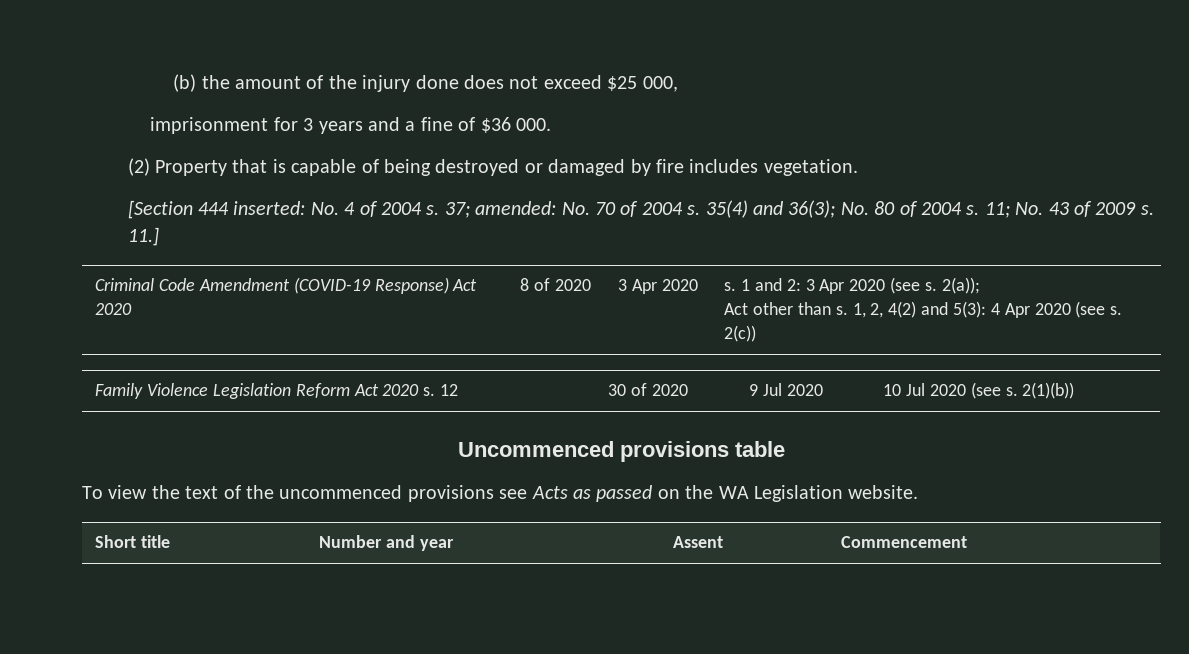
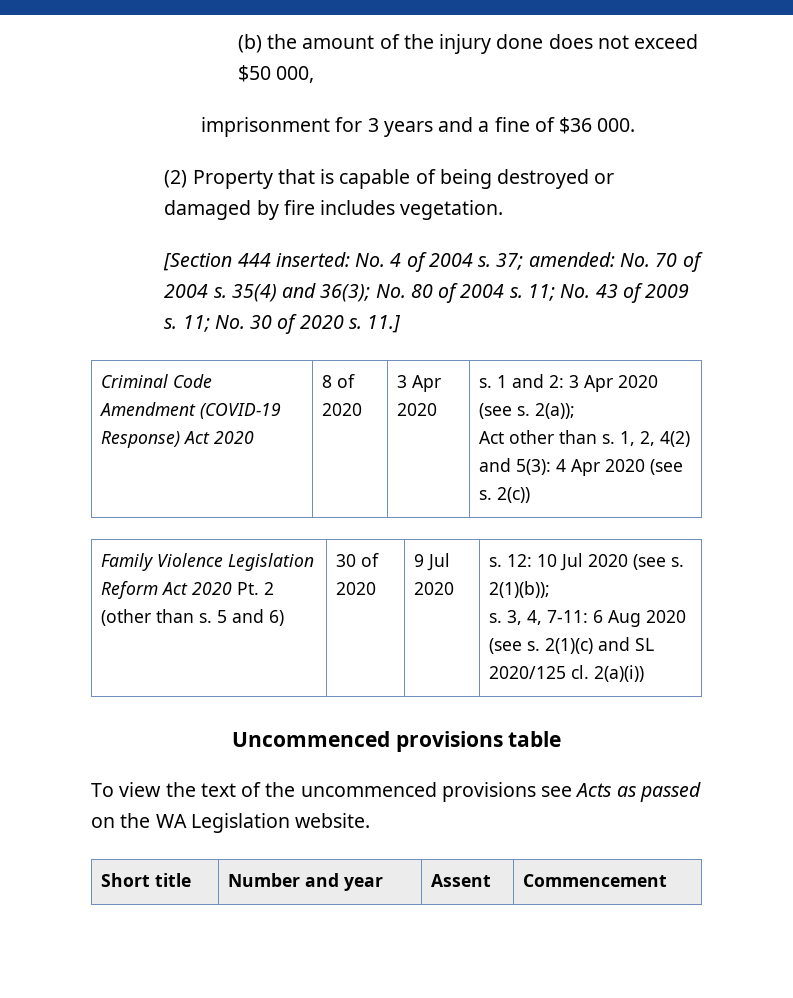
[607,76,638,91] $25 -> [237,65,271,82] $50
(1154, 210) none -> [182,314,362,334] 11; No. 30 of 2020 s.
[423,384,459,396] s. 12 -> [237,582,275,595] [101,609,285,626] Pt. 2 (other than s. 5 and 6)
(823, 390) none -> [489,554,533,567] s. 12:
[1022,382,1075,399] 2(1)(b)) -> [489,581,551,598] [489,610,687,627] [489,637,655,654] [489,665,645,682] 2(1)(b)); // s. 3, 4, 7-11: 6 Aug 2020 (see s. 2(1)(c) and SL 2020/125 cl. 2(a)(i))

